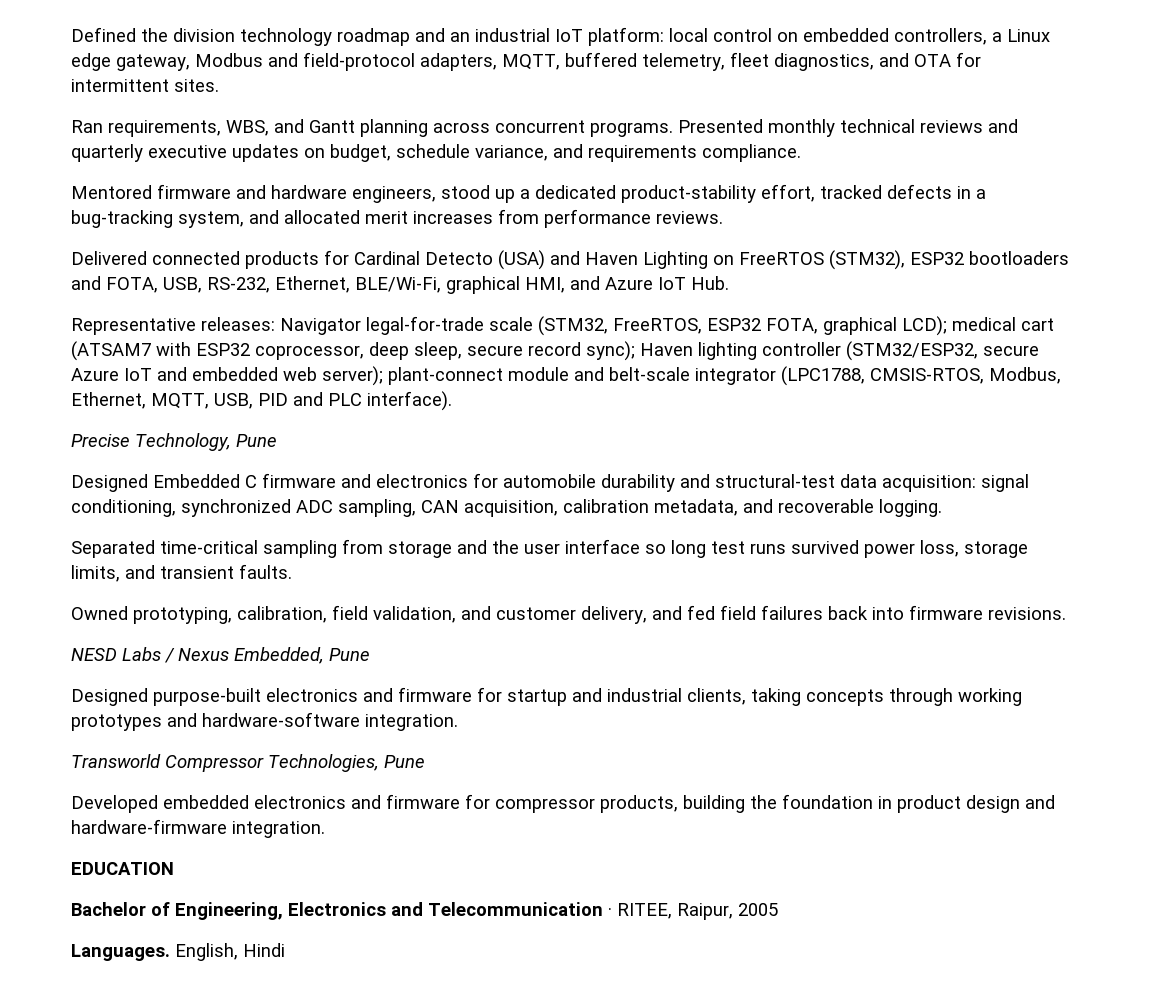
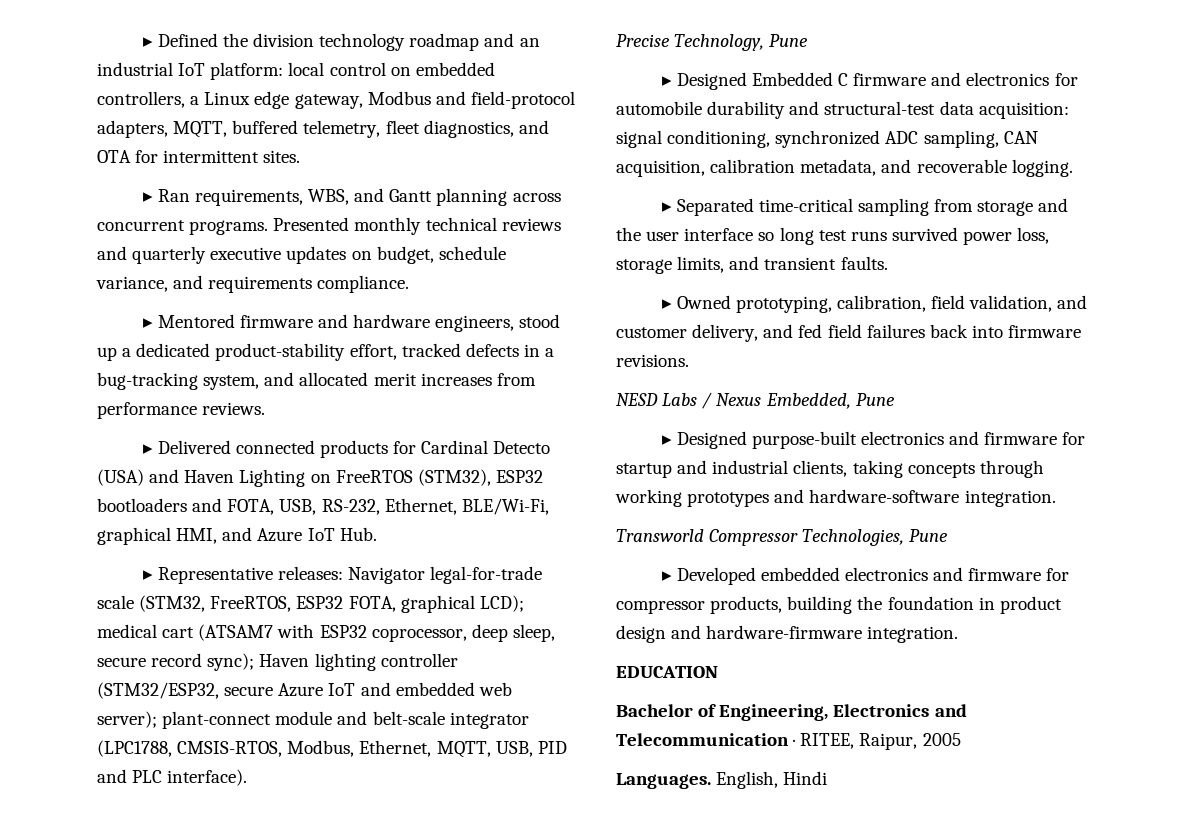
(71, 34) none -> [142,37,153,47] ▸
(219, 85) none -> [142,192,153,202] ▸
(801, 153) none -> [142,318,153,328] ▸
(723, 217) none -> [142,444,153,454] ▸
(729, 283) none -> [142,570,153,580] ▸
(277, 440) none -> [661,76,672,86] ▸
(942, 508) none -> [661,202,672,212] ▸
(292, 571) none -> [661,299,672,309] ▸
(370, 654) none -> [661,435,672,445] ▸
(425, 761) none -> [661,571,672,581] ▸

